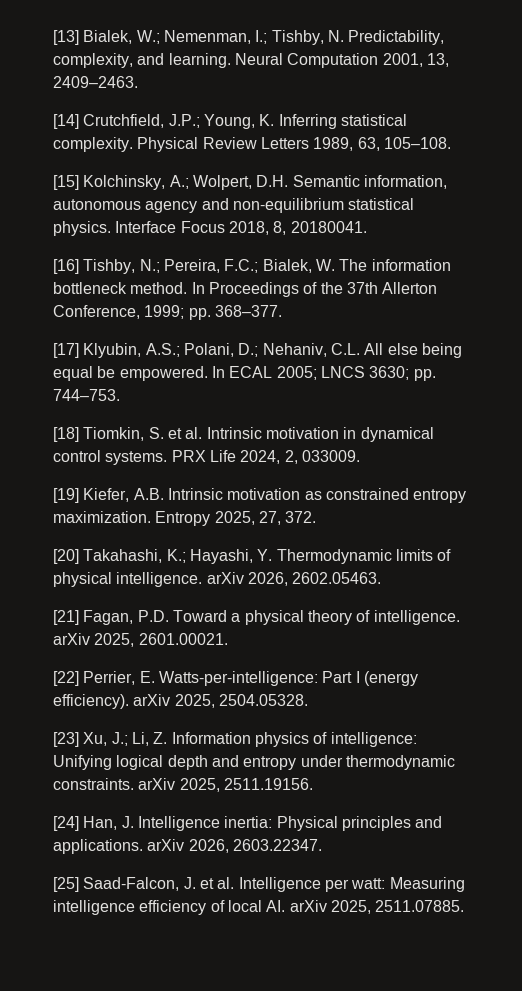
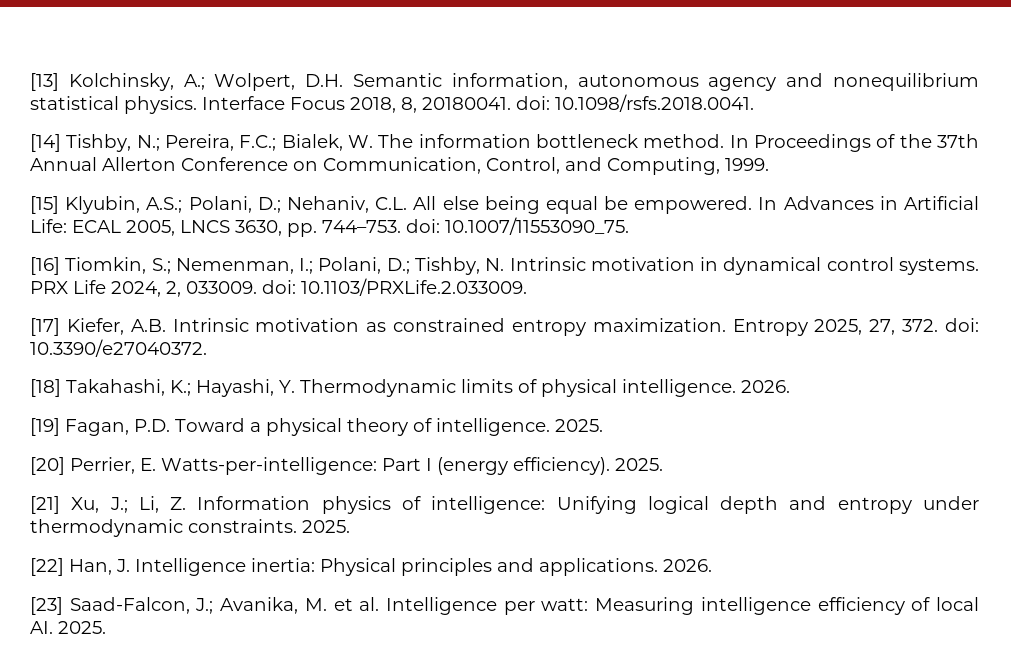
[83,30,445,45] [53,53,449,68] [53,76,138,88] [53,114,407,129] [53,137,451,152] [53,175,79,190] Bialek, W.; Nemenman, I.; Tishby, N. Predictability, complexity, and learning. Neural Computation 2001, 13, 2409–2463. // [14] Crutchfield, J.P.; Young, K. Inferring statistical complexity. Physical Review Letters 1989, 63, 105–108. // [15] -> (59, 82) none
[232,198,344,213] non-equilibrium -> [832,73,979,91] nonequilibrium
[53,259,79,274] // [16] -> [516,94,754,112] [30,134,61,152] doi: 10.1098/rsfs.2018.0041. // [14]
[382,282,438,294] [53,305,282,320] [53,343,79,358] Allerton Conference, 1999; pp. 368–377. // [17] -> [30,157,769,175] [30,196,59,214] Annual Allerton Conference on Communication, Control, and Computing, 1999. // [15]
[229,366,436,381] [53,389,120,401] [53,427,203,442] ECAL 2005; LNCS 3630; pp. 744–753. // [18] Tiomkin, S. et al. -> [783,196,979,210] [30,217,629,237] [30,257,505,275] Advances in Artificial Life: ECAL 2005, LNCS 3630, pp. 744–753. doi: 10.1007/11553090_75. // [16] Tiomkin, S.; Nemenman, I.; Polani, D.; Tishby, N.
[53,488,79,503] // [19] -> [262,278,527,296] [30,318,60,336] doi: 10.1103/PRXLife.2.033009. // [17]
[53,549,79,564] // [20] -> [944,318,979,332] [30,339,207,357] [30,379,61,397] doi: 10.3390/e27040372. // [18]
[206,572,382,586] [53,610,79,625] arXiv 2026, 2602.05463. // [21] -> [741,380,790,393] [30,418,60,436] 2026. // [19]
[53,633,228,647] [53,671,79,686] arXiv 2025, 2601.00021. // [22] -> [555,419,603,432] [30,457,65,475] 2025. // [20]
[133,694,308,708] [53,732,79,747] arXiv 2025, 2504.05328. // [23] -> [615,458,663,471] [30,496,60,514] 2025. // [21]
[138,778,313,792] [53,816,79,831] arXiv 2025, 2511.19156. // [24] -> [302,520,350,533] [30,558,64,576] 2025. // [22]
[147,839,322,853] [53,877,196,892] arXiv 2026, 2603.22347. // [25] Saad-Falcon, J. -> [663,559,712,572] [30,597,327,615] 2026. // [23] Saad-Falcon, J.; Avanika, M.
[289,900,465,914] arXiv 2025, 2511.07885. -> [58,621,106,634] 2025.

